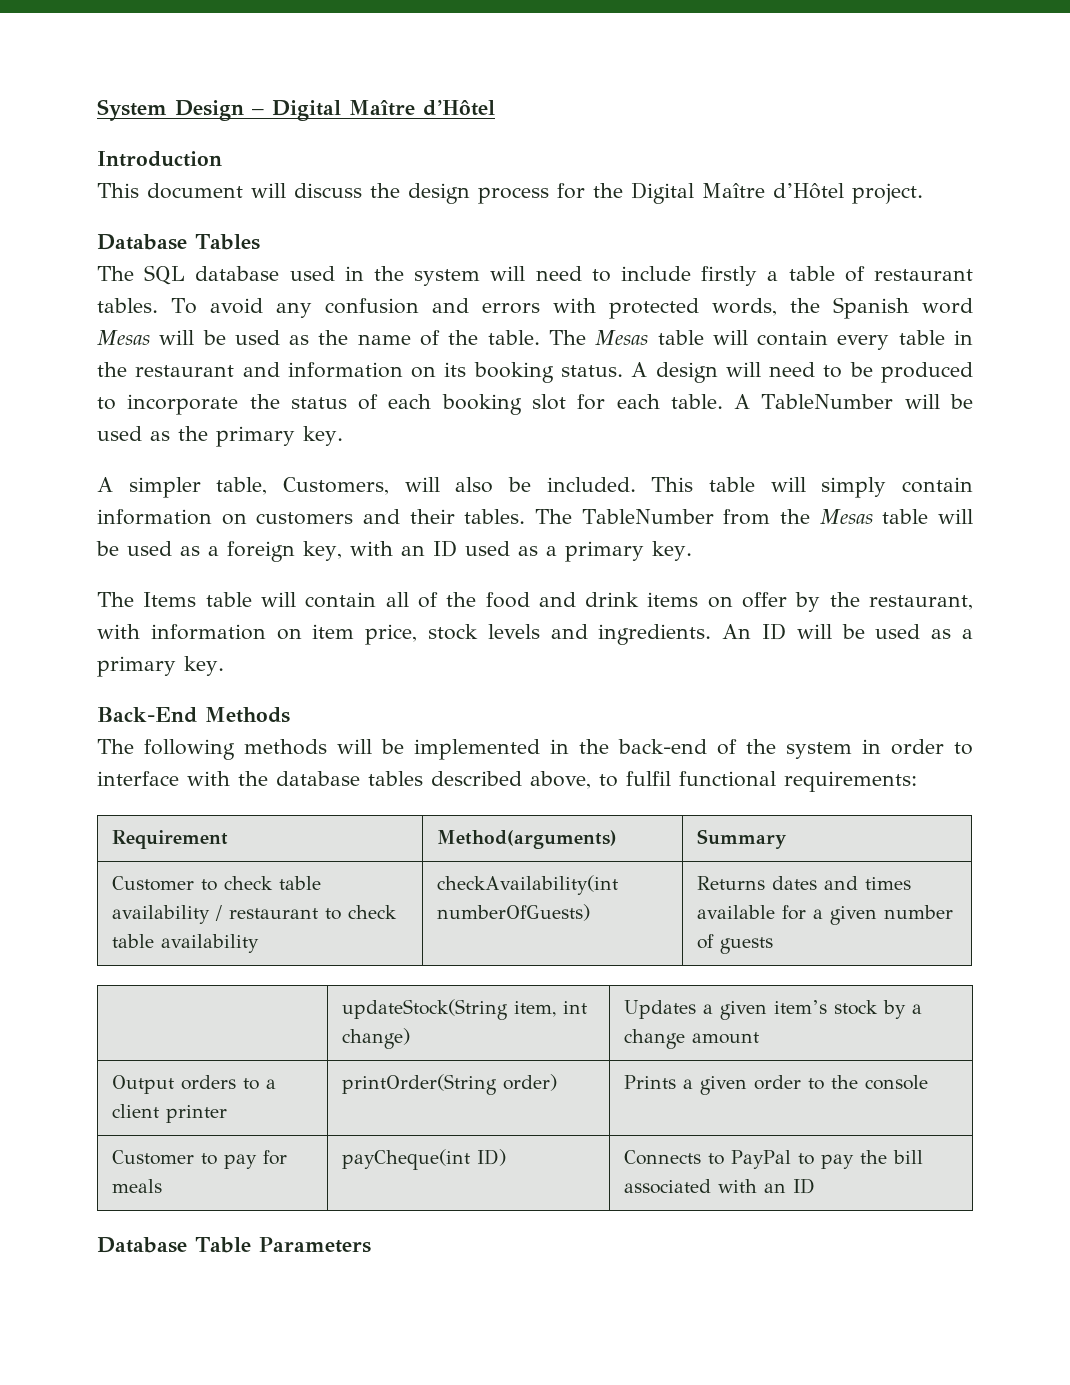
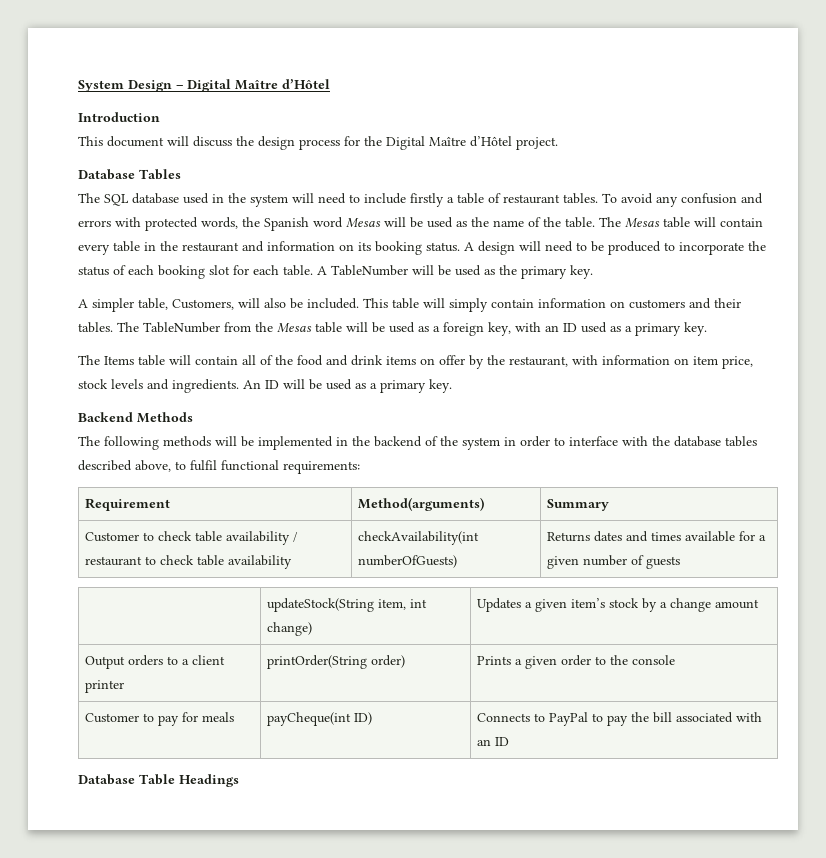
[97,707,197,723] Back-End -> [78,412,133,422] Backend
[618,739,707,754] back-end -> [374,436,422,447] backend
[258,1237,371,1253] Parameters -> [179,774,239,787] Headings

